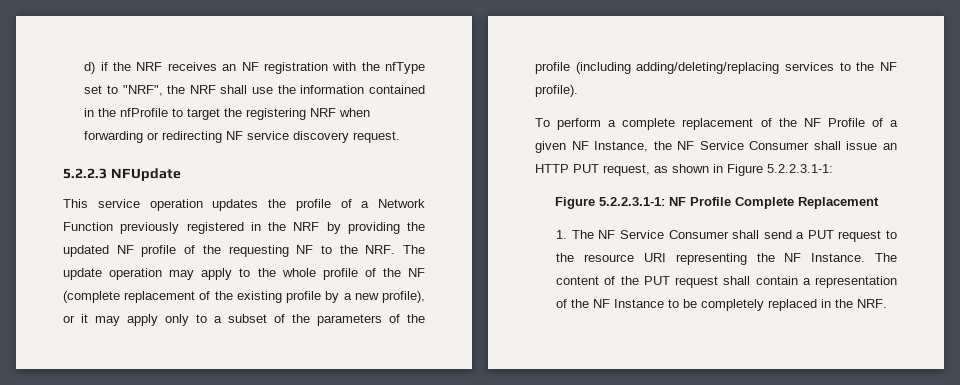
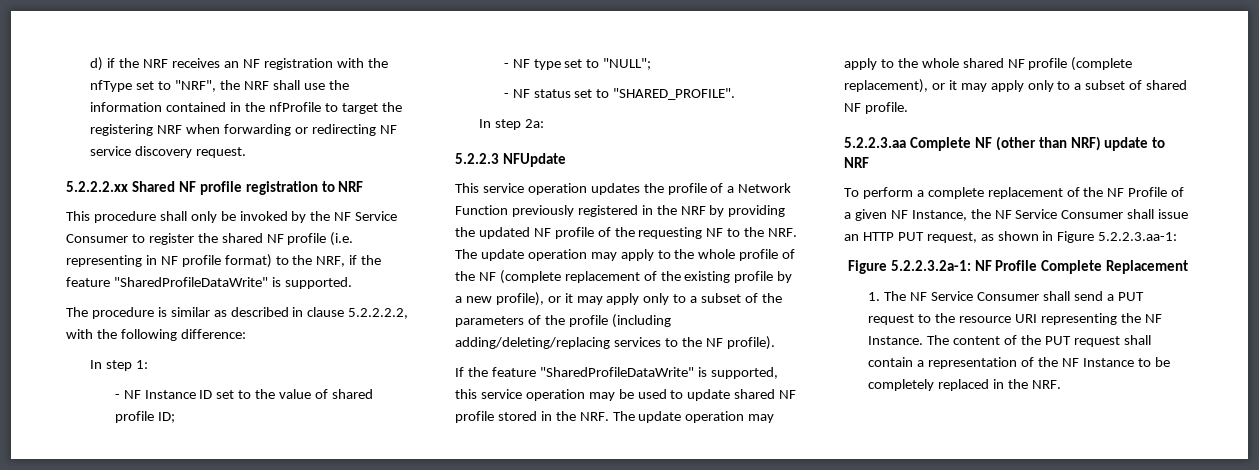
(401, 137) none -> [66,181,364,195] [66,211,398,223] [66,232,354,246] [66,254,382,268] [66,277,352,289] [66,307,409,319] [66,329,246,341] [90,360,149,371] [114,389,373,399] [114,411,175,423] [503,58,652,70] [503,88,736,100] [479,119,545,130] // 5.2.2.2.xx Shared NF profile registration to NRF // This procedure shall only be invoked by the NF Service Consumer to register the shared NF profile (i.e. representing in NF profile format) to the NRF, if the feature "SharedProfileDataWrite" is supported. // The procedure is similar as described in clause 5.2.2.2.2, with the following difference: // In step 1: // - NF Instance ID set to the value of shared profile ID; // - NF type set to "NULL"; // - NF status set to "SHARED_PROFILE". // In step 2a:
(578, 91) none -> [455,367,778,379] [455,389,797,401] [455,411,775,423] [844,57,1133,71] [844,79,1188,93] [844,102,908,114] [844,136,1166,151] [844,157,869,168] // If the feature "SharedProfileDataWrite" is supported, this service operation may be used to update shared NF profile stored in the NRF. The update operation may apply to the whole shared NF profile (complete replacement), or it may apply only to a subset of shared NF profile. // 5.2.2.3.aa Complete NF (other than NRF) update to NRF
[767,164,833,173] [554,197,665,209] 5.2.2.3.1-1: // Figure 5.2.2.3.1-1: -> [1098,232,1178,241] [847,260,971,274] 5.2.2.3.aa-1: // Figure 5.2.2.3.2a-1:

